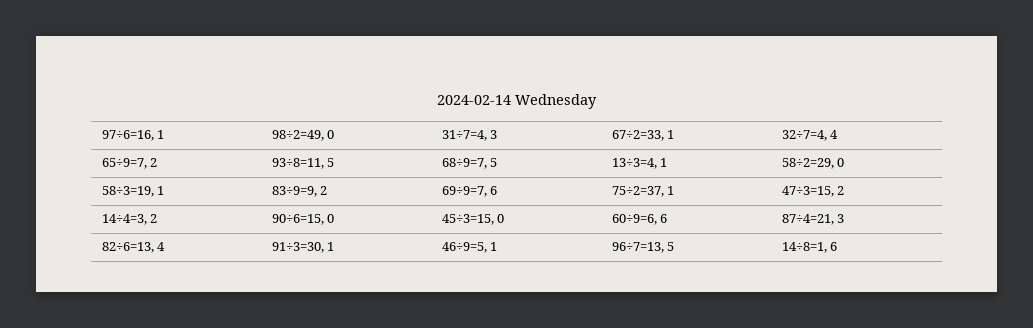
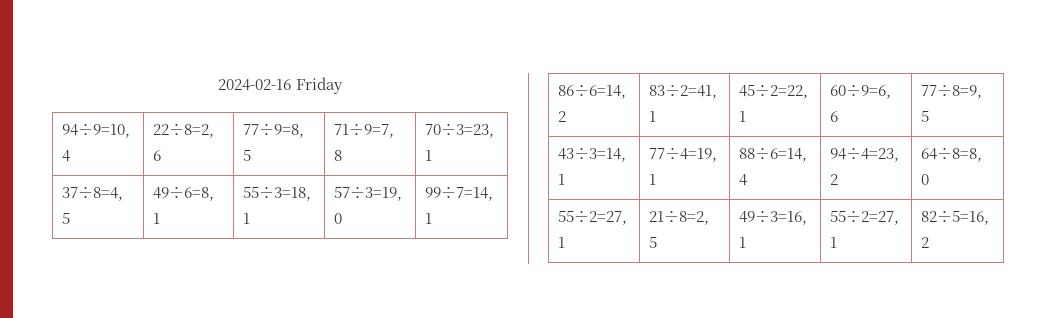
[437,94,597,109] [101,130,165,141] [271,130,335,141] [441,130,498,141] [611,130,675,141] [781,130,839,141] [101,158,158,169] [271,158,335,169] [441,158,498,169] [611,158,668,169] [781,158,845,169] [101,186,165,197] [271,186,328,197] [441,186,498,197] [611,186,675,197] [781,186,845,197] [101,214,158,225] [271,214,335,225] [441,214,505,225] [611,214,668,225] [781,214,845,225] [101,242,166,253] [271,242,335,253] [441,242,498,253] [611,242,675,253] [781,242,838,253] 2024-02-14 Wednesday // 97÷6=16, 1 | 98÷2=49, 0 | 31÷7=4, 3 | 67÷2=33, 1 | 32÷7=4, 4 // 65÷9=7, 2 | 93÷8=11, 5 | 68÷9=7, 5 | 13÷3=4, 1 | 58÷2=29, 0 // 58÷3=19, 1 | 83÷9=9, 2 | 69÷9=7, 6 | 75÷2=37, 1 | 47÷3=15, 2 // 14÷4=3, 2 | 90÷6=15, 0 | 45÷3=15, 0 | 60÷9=6, 6 | 87÷4=21, 3 // 82÷6=13, 4 | 91÷3=30, 1 | 46÷9=5, 1 | 96÷7=13, 5 | 14÷8=1, 6 -> [218,77,343,94] [61,124,130,138] [61,150,70,162] [152,124,214,138] [152,150,161,161] [242,124,304,138] [242,149,251,161] [333,124,394,138] [333,150,342,161] [424,124,494,138] [424,150,432,161] [61,187,123,201] [61,212,70,224] [152,187,214,201] [152,213,160,224] [242,186,311,201] [242,213,250,224] [333,186,402,201] [333,213,342,224] [424,187,493,201] [424,213,432,224] [557,85,626,99] [557,111,566,122] [648,85,717,99] [648,111,656,122] [738,84,808,99] [738,111,746,122] [829,85,891,99] [829,111,838,122] [920,85,982,99] [920,110,929,122] [557,148,626,162] [557,174,565,185] [648,148,717,162] [648,174,656,185] [738,148,807,162] [738,174,747,186] [829,148,899,162] [829,174,838,185] [920,148,982,162] [920,174,929,185] [557,210,627,225] [557,237,565,248] [648,211,709,225] [648,236,657,248] [738,211,807,225] [738,237,746,248] [829,210,899,225] [829,237,837,248] [920,210,989,225] [920,237,929,248] 2024-02-16 Friday // 94÷9=10, 4 | 22÷8=2, 6 | 77÷9=8, 5 | 71÷9=7, 8 | 70÷3=23, 1 // 37÷8=4, 5 | 49÷6=8, 1 | 55÷3=18, 1 | 57÷3=19, 0 | 99÷7=14, 1 // 86÷6=14, 2 | 83÷2=41, 1 | 45÷2=22, 1 | 60÷9=6, 6 | 77÷8=9, 5 // 43÷3=14, 1 | 77÷4=19, 1 | 88÷6=14, 4 | 94÷4=23, 2 | 64÷8=8, 0 // 55÷2=27, 1 | 21÷8=2, 5 | 49÷3=16, 1 | 55÷2=27, 1 | 82÷5=16, 2

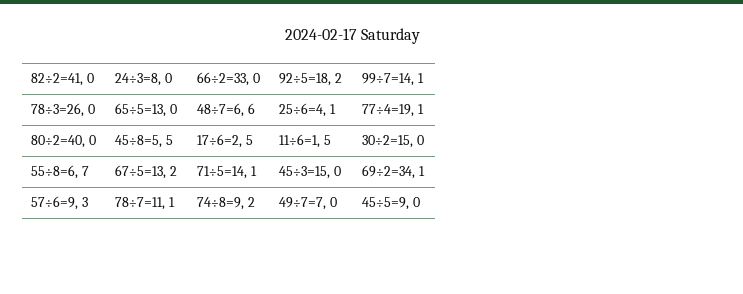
[218,77,343,94] [61,124,130,138] [61,150,70,162] [152,124,214,138] [152,150,161,161] [242,124,304,138] [242,149,251,161] [333,124,394,138] [333,150,342,161] [424,124,494,138] [424,150,432,161] [61,187,123,201] [61,212,70,224] [152,187,214,201] [152,213,160,224] [242,186,311,201] [242,213,250,224] [333,186,402,201] [333,213,342,224] [424,187,493,201] [424,213,432,224] [557,85,626,99] [557,111,566,122] [648,85,717,99] [648,111,656,122] [738,84,808,99] [738,111,746,122] [829,85,891,99] [829,111,838,122] [920,85,982,99] [920,110,929,122] [557,148,626,162] [557,174,565,185] [648,148,717,162] [648,174,656,185] [738,148,807,162] [738,174,747,186] [829,148,899,162] [829,174,838,185] [920,148,982,162] [920,174,929,185] [557,210,627,225] [557,237,565,248] [648,211,709,225] [648,236,657,248] [738,211,807,225] [738,237,746,248] [829,210,899,225] [829,237,837,248] [920,210,989,225] [920,237,929,248] 2024-02-16 Friday // 94÷9=10, 4 | 22÷8=2, 6 | 77÷9=8, 5 | 71÷9=7, 8 | 70÷3=23, 1 // 37÷8=4, 5 | 49÷6=8, 1 | 55÷3=18, 1 | 57÷3=19, 0 | 99÷7=14, 1 // 86÷6=14, 2 | 83÷2=41, 1 | 45÷2=22, 1 | 60÷9=6, 6 | 77÷8=9, 5 // 43÷3=14, 1 | 77÷4=19, 1 | 88÷6=14, 4 | 94÷4=23, 2 | 64÷8=8, 0 // 55÷2=27, 1 | 21÷8=2, 5 | 49÷3=16, 1 | 55÷2=27, 1 | 82÷5=16, 2 -> [284,28,421,44] [30,73,94,86] [114,73,172,86] [196,72,260,86] [278,73,342,86] [361,73,424,86] [30,103,95,117] [114,103,177,117] [196,103,255,117] [278,103,336,117] [361,104,424,117] [30,135,96,148] [114,135,173,148] [196,134,253,148] [278,134,331,148] [361,135,424,148] [30,165,89,179] [114,165,177,179] [196,166,257,179] [278,166,341,179] [361,165,425,179] [30,196,88,210] [114,197,175,210] [196,197,255,210] [278,197,337,210] [361,197,420,210] 2024-02-17 Saturday // 82÷2=41, 0 | 24÷3=8, 0 | 66÷2=33, 0 | 92÷5=18, 2 | 99÷7=14, 1 // 78÷3=26, 0 | 65÷5=13, 0 | 48÷7=6, 6 | 25÷6=4, 1 | 77÷4=19, 1 // 80÷2=40, 0 | 45÷8=5, 5 | 17÷6=2, 5 | 11÷6=1, 5 | 30÷2=15, 0 // 55÷8=6, 7 | 67÷5=13, 2 | 71÷5=14, 1 | 45÷3=15, 0 | 69÷2=34, 1 // 57÷6=9, 3 | 78÷7=11, 1 | 74÷8=9, 2 | 49÷7=7, 0 | 45÷5=9, 0

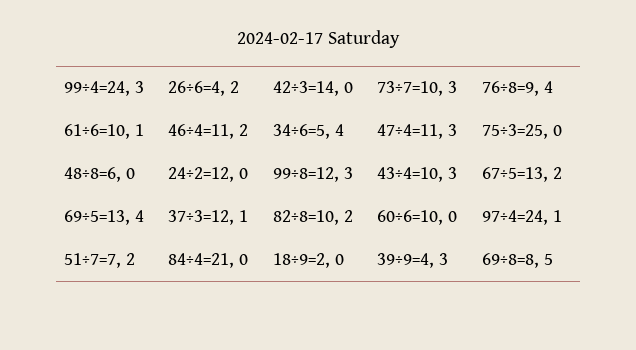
[30,73,94,86] [114,73,172,86] [196,72,260,86] [278,73,342,86] [361,73,424,86] [30,103,95,117] [114,103,177,117] [196,103,255,117] [278,103,336,117] [361,104,424,117] [30,135,96,148] [114,135,173,148] [196,134,253,148] [278,134,331,148] [361,135,424,148] [30,165,89,179] [114,165,177,179] [196,166,257,179] [278,166,341,179] [361,165,425,179] [30,196,88,210] [114,197,175,210] [196,197,255,210] [278,197,337,210] [361,197,420,210] 82÷2=41, 0 | 24÷3=8, 0 | 66÷2=33, 0 | 92÷5=18, 2 | 99÷7=14, 1 // 78÷3=26, 0 | 65÷5=13, 0 | 48÷7=6, 6 | 25÷6=4, 1 | 77÷4=19, 1 // 80÷2=40, 0 | 45÷8=5, 5 | 17÷6=2, 5 | 11÷6=1, 5 | 30÷2=15, 0 // 55÷8=6, 7 | 67÷5=13, 2 | 71÷5=14, 1 | 45÷3=15, 0 | 69÷2=34, 1 // 57÷6=9, 3 | 78÷7=11, 1 | 74÷8=9, 2 | 49÷7=7, 0 | 45÷5=9, 0 -> [64,81,145,96] [168,81,240,96] [273,81,354,96] [377,81,458,96] [482,81,554,96] [64,124,145,139] [168,124,249,139] [273,124,345,139] [377,124,458,139] [482,124,563,139] [64,167,136,182] [168,167,249,182] [273,167,354,182] [377,167,458,182] [482,167,563,182] [64,210,145,225] [168,210,249,225] [273,210,354,225] [377,210,458,225] [482,210,563,225] [64,253,136,268] [168,253,249,268] [273,253,345,268] [377,253,449,268] [482,253,554,268] 99÷4=24, 3 | 26÷6=4, 2 | 42÷3=14, 0 | 73÷7=10, 3 | 76÷8=9, 4 // 61÷6=10, 1 | 46÷4=11, 2 | 34÷6=5, 4 | 47÷4=11, 3 | 75÷3=25, 0 // 48÷8=6, 0 | 24÷2=12, 0 | 99÷8=12, 3 | 43÷4=10, 3 | 67÷5=13, 2 // 69÷5=13, 4 | 37÷3=12, 1 | 82÷8=10, 2 | 60÷6=10, 0 | 97÷4=24, 1 // 51÷7=7, 2 | 84÷4=21, 0 | 18÷9=2, 0 | 39÷9=4, 3 | 69÷8=8, 5

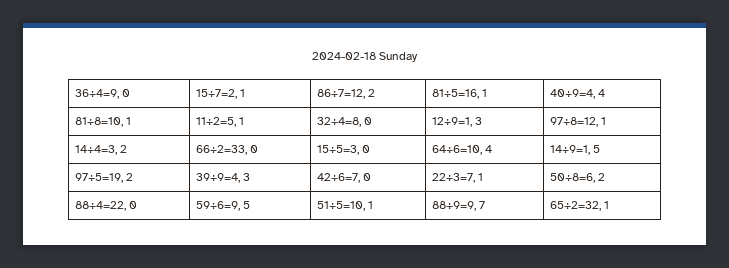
[237,30,400,48] [64,81,145,96] [168,81,240,96] [273,81,354,96] [377,81,458,96] [482,81,554,96] [64,124,145,139] [168,124,249,139] [273,124,345,139] [377,124,458,139] [482,124,563,139] [64,167,136,182] [168,167,249,182] [273,167,354,182] [377,167,458,182] [482,167,563,182] [64,210,145,225] [168,210,249,225] [273,210,354,225] [377,210,458,225] [482,210,563,225] [64,253,136,268] [168,253,249,268] [273,253,345,268] [377,253,449,268] [482,253,554,268] 2024-02-17 Saturday // 99÷4=24, 3 | 26÷6=4, 2 | 42÷3=14, 0 | 73÷7=10, 3 | 76÷8=9, 4 // 61÷6=10, 1 | 46÷4=11, 2 | 34÷6=5, 4 | 47÷4=11, 3 | 75÷3=25, 0 // 48÷8=6, 0 | 24÷2=12, 0 | 99÷8=12, 3 | 43÷4=10, 3 | 67÷5=13, 2 // 69÷5=13, 4 | 37÷3=12, 1 | 82÷8=10, 2 | 60÷6=10, 0 | 97÷4=24, 1 // 51÷7=7, 2 | 84÷4=21, 0 | 18÷9=2, 0 | 39÷9=4, 3 | 69÷8=8, 5 -> [311,52,419,62] [74,89,130,99] [195,89,245,99] [316,89,375,99] [431,89,487,99] [549,89,605,99] [74,117,131,127] [195,117,244,127] [316,117,372,127] [431,117,482,127] [549,117,606,127] [74,145,127,155] [195,145,258,155] [316,145,370,155] [431,145,492,155] [549,145,600,155] [74,173,133,183] [195,173,250,183] [316,173,371,183] [431,173,483,183] [549,173,605,183] [74,201,137,211] [195,201,250,211] [316,201,373,211] [431,201,485,211] [549,201,609,211] 2024-02-18 Sunday // 36÷4=9, 0 | 15÷7=2, 1 | 86÷7=12, 2 | 81÷5=16, 1 | 40÷9=4, 4 // 81÷8=10, 1 | 11÷2=5, 1 | 32÷4=8, 0 | 12÷9=1, 3 | 97÷8=12, 1 // 14÷4=3, 2 | 66÷2=33, 0 | 15÷5=3, 0 | 64÷6=10, 4 | 14÷9=1, 5 // 97÷5=19, 2 | 39÷9=4, 3 | 42÷6=7, 0 | 22÷3=7, 1 | 50÷8=6, 2 // 88÷4=22, 0 | 59÷6=9, 5 | 51÷5=10, 1 | 88÷9=9, 7 | 65÷2=32, 1

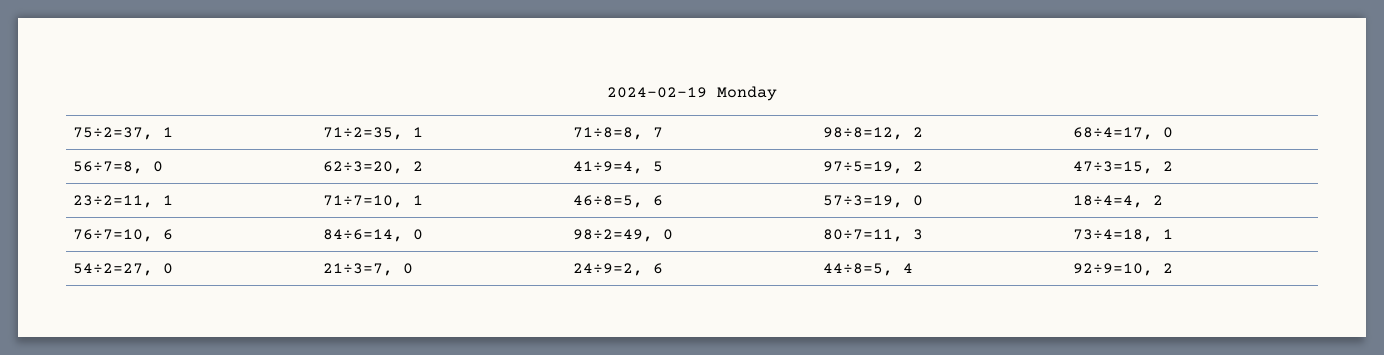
[311,52,419,62] [74,89,130,99] [195,89,245,99] [316,89,375,99] [431,89,487,99] [549,89,605,99] [74,117,131,127] [195,117,244,127] [316,117,372,127] [431,117,482,127] [549,117,606,127] [74,145,127,155] [195,145,258,155] [316,145,370,155] [431,145,492,155] [549,145,600,155] [74,173,133,183] [195,173,250,183] [316,173,371,183] [431,173,483,183] [549,173,605,183] [74,201,137,211] [195,201,250,211] [316,201,373,211] [431,201,485,211] [549,201,609,211] 2024-02-18 Sunday // 36÷4=9, 0 | 15÷7=2, 1 | 86÷7=12, 2 | 81÷5=16, 1 | 40÷9=4, 4 // 81÷8=10, 1 | 11÷2=5, 1 | 32÷4=8, 0 | 12÷9=1, 3 | 97÷8=12, 1 // 14÷4=3, 2 | 66÷2=33, 0 | 15÷5=3, 0 | 64÷6=10, 4 | 14÷9=1, 5 // 97÷5=19, 2 | 39÷9=4, 3 | 42÷6=7, 0 | 22÷3=7, 1 | 50÷8=6, 2 // 88÷4=22, 0 | 59÷6=9, 5 | 51÷5=10, 1 | 88÷9=9, 7 | 65÷2=32, 1 -> [607,86,777,101] [72,127,173,140] [322,127,423,140] [572,127,663,140] [822,127,923,140] [1072,127,1173,140] [72,161,163,174] [322,161,423,174] [572,161,663,174] [822,161,923,174] [1072,161,1173,174] [72,195,173,208] [322,195,423,208] [572,195,663,208] [822,195,923,208] [1072,195,1163,208] [72,229,173,242] [322,229,423,242] [572,229,673,242] [822,229,923,242] [1072,229,1173,242] [72,263,173,276] [322,263,413,276] [572,263,663,276] [822,263,913,276] [1072,263,1173,276] 2024-02-19 Monday // 75÷2=37, 1 | 71÷2=35, 1 | 71÷8=8, 7 | 98÷8=12, 2 | 68÷4=17, 0 // 56÷7=8, 0 | 62÷3=20, 2 | 41÷9=4, 5 | 97÷5=19, 2 | 47÷3=15, 2 // 23÷2=11, 1 | 71÷7=10, 1 | 46÷8=5, 6 | 57÷3=19, 0 | 18÷4=4, 2 // 76÷7=10, 6 | 84÷6=14, 0 | 98÷2=49, 0 | 80÷7=11, 3 | 73÷4=18, 1 // 54÷2=27, 0 | 21÷3=7, 0 | 24÷9=2, 6 | 44÷8=5, 4 | 92÷9=10, 2

